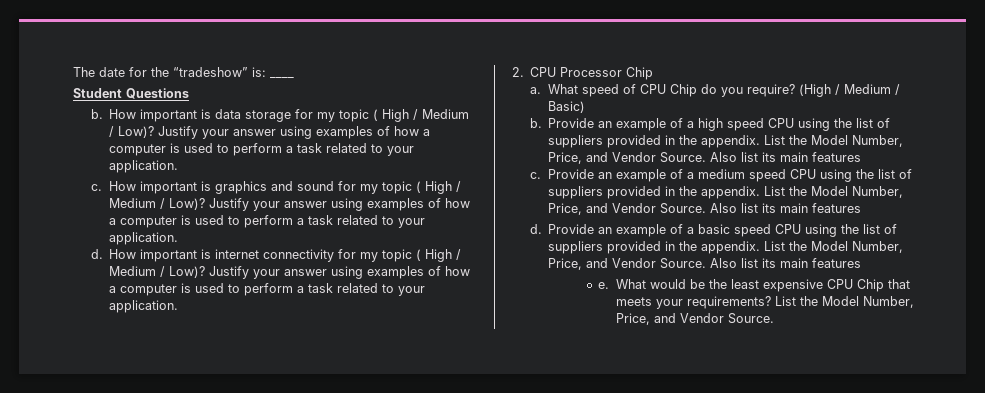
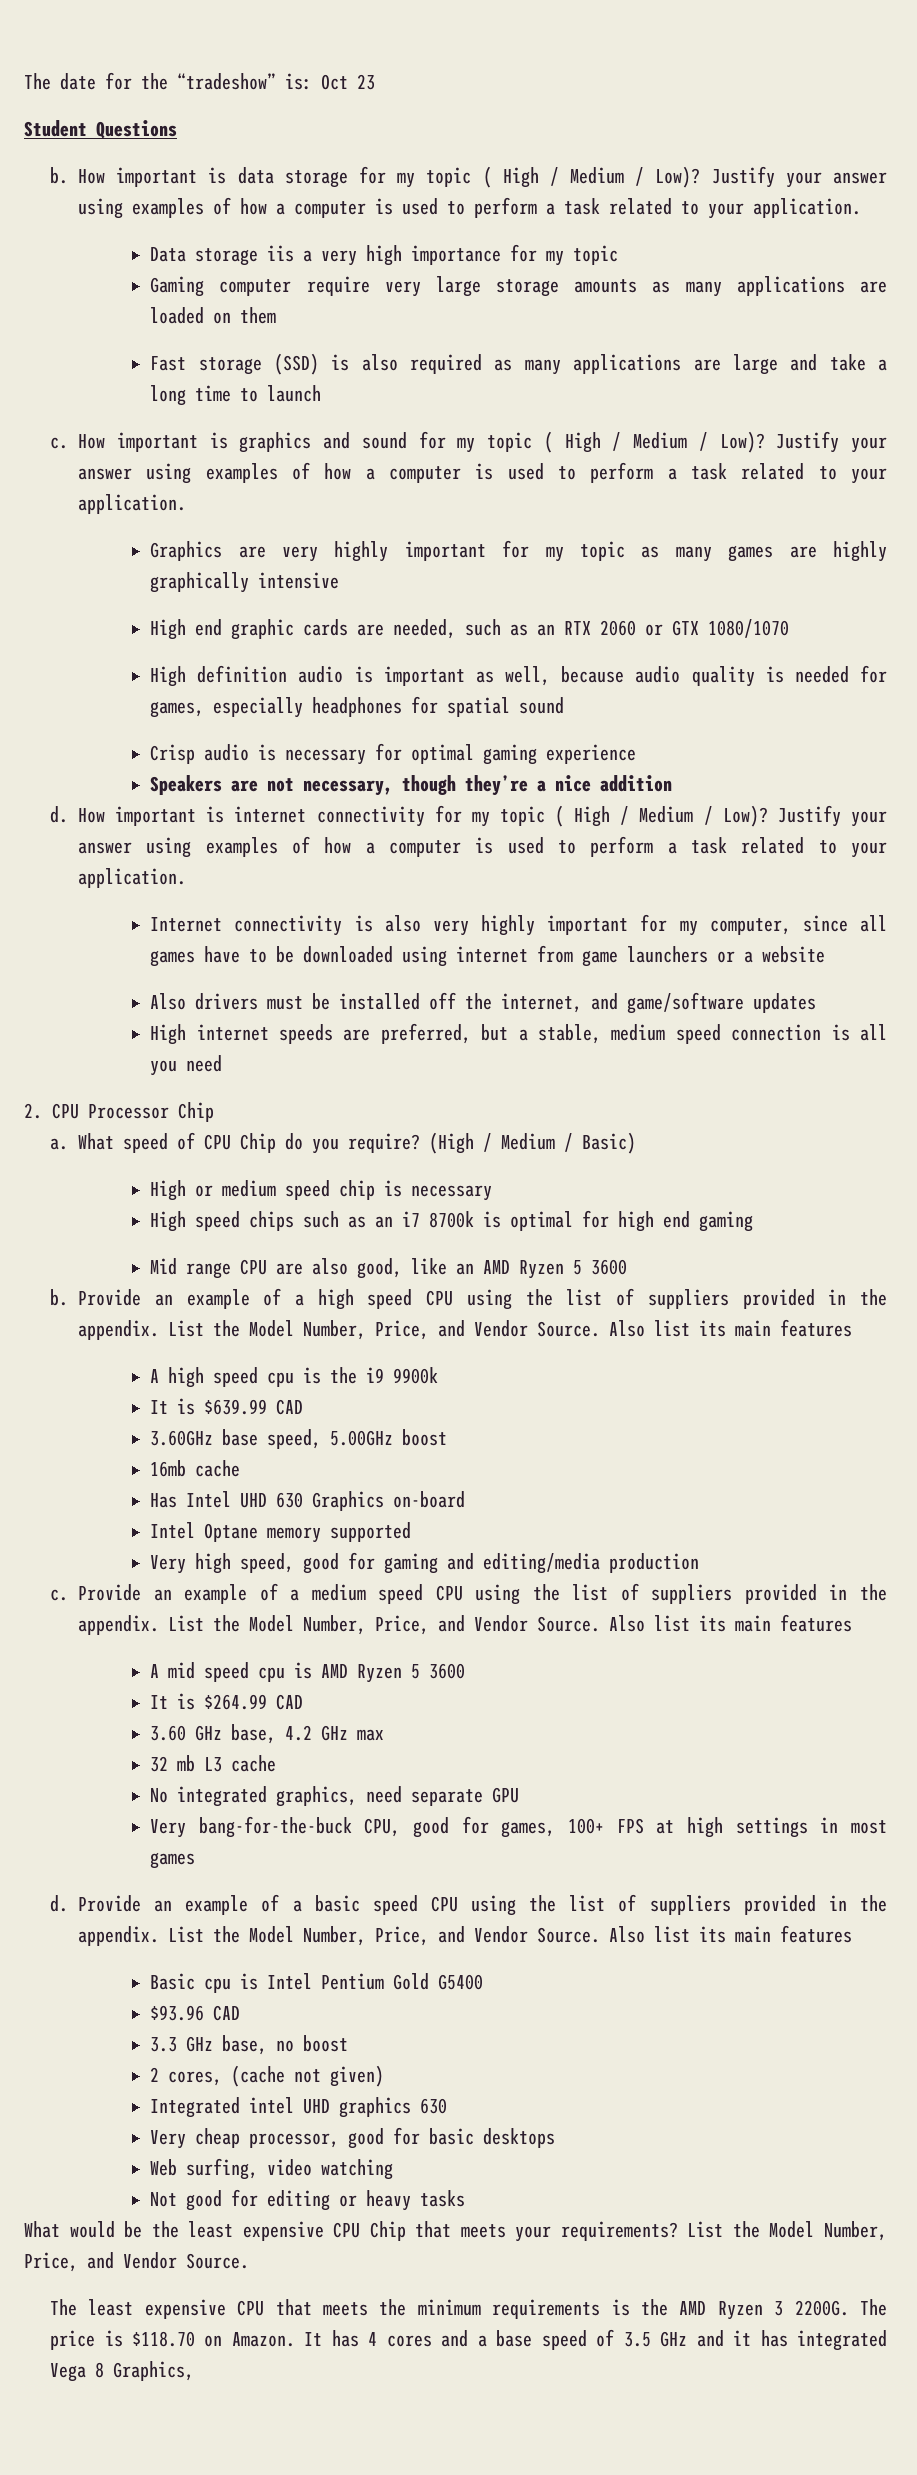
[270,77,294,79] ____ -> [321,74,375,90] Oct 23
(179, 166) none -> [150,244,619,266] [150,276,888,297] [150,307,277,324] [150,353,887,375] [150,385,322,406] // Data storage iis a very high importance for my topic // Gaming computer require very large storage amounts as many applications are loaded on them // Fast storage (SSD) is also required as many applications are large and take a long time to launch
(179, 238) none -> [150,540,888,562] [150,572,340,593] [150,619,790,640] [150,665,888,687] [150,696,565,718] [150,743,637,765] [150,775,673,796] // Graphics are very highly important for my topic as many games are highly graphically intensive // High end graphic cards are needed, such as an RTX 2060 or GTX 1080/1070 // High definition audio is important as well, because audio quality is needed for games, especially headphones for spatial sound // Crisp audio is necessary for optimal gaming experience // Speakers are not necessary, though they’re a nice addition
(179, 306) none -> [150,914,887,936] [150,945,826,967] [150,992,817,1014] [150,1023,888,1045] [150,1055,223,1076] // Internet connectivity is also very highly important for my computer, since all games have to be downloaded using internet from game launchers or a website // Also drivers must be installed off the internet, and game/software updates // High internet speeds are preferred, but a stable, medium speed connection is all you need
(586, 107) none -> [150,1180,493,1201] [150,1210,754,1232] [150,1258,628,1279] // High or medium speed chip is necessary // High speed chips such as an i7 8700k is optimal for high end gaming // Mid range CPU are also good, like an AMD Ryzen 5 3600
(862, 157) none -> [150,1367,439,1388] [150,1398,304,1415] [150,1429,448,1449] [150,1460,241,1477] [150,1491,466,1511] [150,1522,412,1543] [150,1552,700,1574] // A high speed cpu is the i9 9900k // It is $639.99 CAD // 3.60GHz base speed, 5.00GHz boost // 16mb cache // Has Intel UHD 630 Graphics on-board // Intel Optane memory supported // Very high speed, good for gaming and editing/media production
(862, 208) none -> [150,1662,466,1683] [150,1693,304,1710] [150,1724,385,1744] [150,1755,277,1772] [150,1786,520,1807] [150,1816,888,1838] [150,1852,196,1869] // A mid speed cpu is AMD Ryzen 5 3600 // It is $264.99 CAD // 3.60 GHz base, 4.2 GHz max // 32 mb L3 cache // No integrated graphics, need separate GPU // Very bang-for-the-buck CPU, good for games, 100+ FPS at high settings in most games
[597,282,609,289] e. -> [150,1973,484,1993] [150,2005,241,2021] [150,2035,349,2055] [150,2065,385,2087] [150,2097,448,2118] [150,2127,556,2149] [150,2158,394,2180] [150,2189,466,2211] Basic cpu is Intel Pentium Gold G5400 // $93.96 CAD // 3.3 GHz base, no boost // 2 cores, (cache not given) // Integrated intel UHD graphics 630 // Very cheap processor, good for basic desktops // Web surfing, video watching // Not good for editing or heavy tasks //
(774, 318) none -> [50,2299,888,2320] [50,2329,887,2351] [50,2361,195,2382] // The least expensive CPU that meets the minimum requirements is the AMD Ryzen 3 2200G. The price is $118.70 on Amazon. It has 4 cores and a base speed of 3.5 GHz and it has integrated Vega 8 Graphics,

